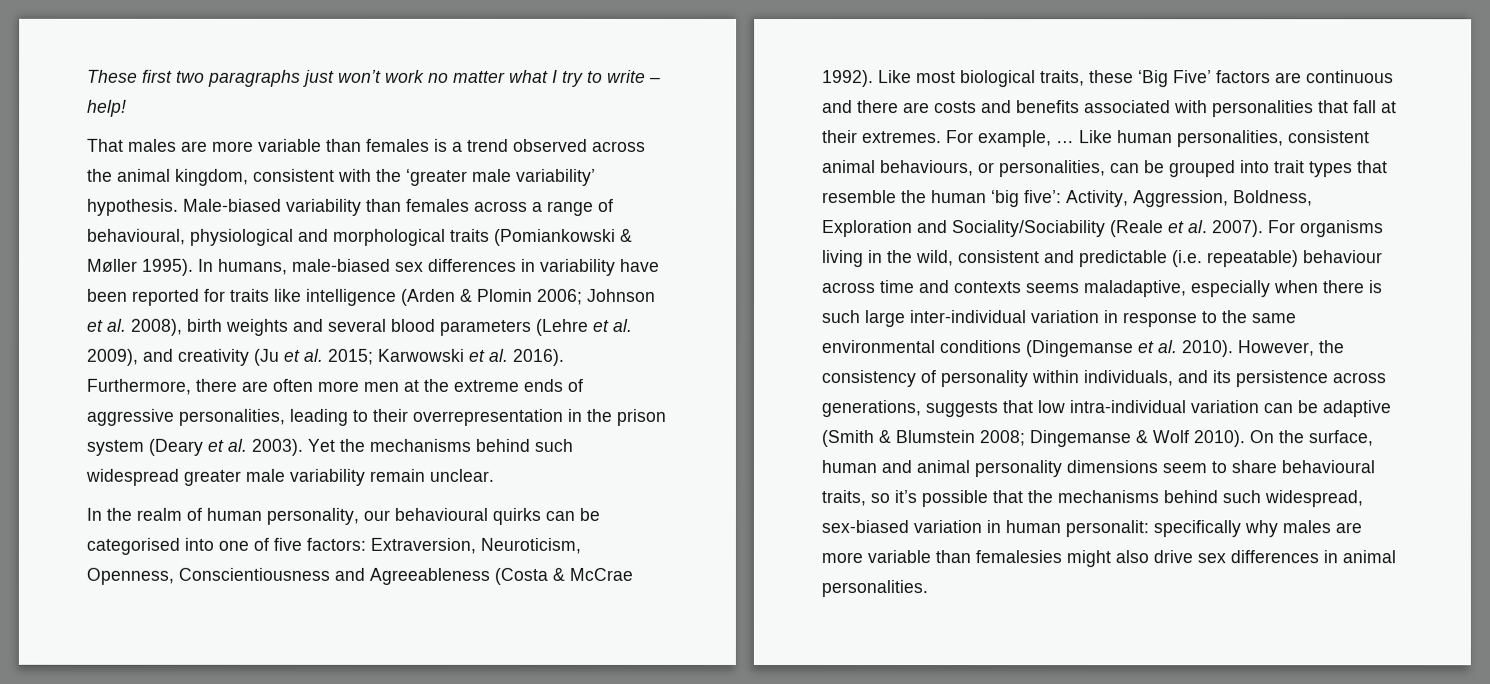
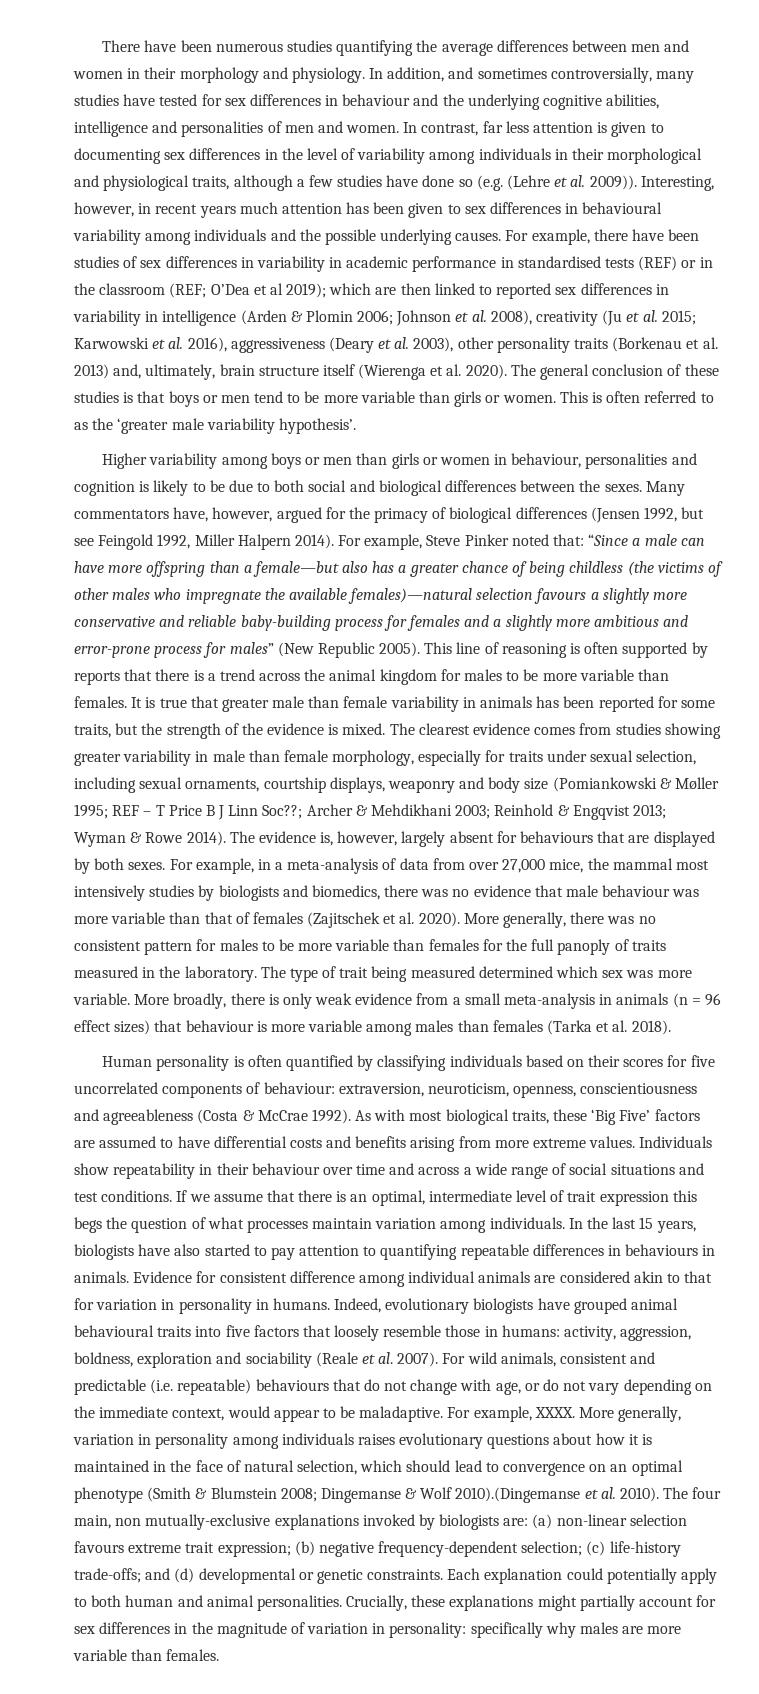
[87,69,661,87] [87,99,127,117] [87,138,646,152] [87,168,596,186] [87,198,614,216] [87,228,633,246] [87,258,660,276] [87,288,302,306] These first two paragraphs just won’t work no matter what I try to write – help! // That males are more variable than females is a trend observed across the animal kingdom, consistent with the ‘greater male variability’ hypothesis. Male-biased variability than females across a range of behavioural, physiological and morphological traits (Pomiankowski & Møller 1995). In humans, male-biased sex differences in variability have been reported for traits like -> [102,40,690,56] [73,67,695,83] [74,94,660,110] [74,121,664,137] [74,148,703,164] [74,175,714,191] [74,202,663,218] [73,229,700,245] [74,256,713,272] [74,283,669,299] [73,310,159,326] There have been numerous studies quantifying the average differences between men and women in their morphology and physiology. In addition, and sometimes controversially, many studies have tested for sex differences in behaviour and the underlying cognitive abilities, intelligence and personalities of men and women. In contrast, far less attention is given to documenting sex differences in the level of variability among individuals in their morphological and physiological traits, although a few studies have done so (e.g. (Lehre et al. 2009)). Interesting, however, in recent years much attention has been given to sex differences in behavioural variability among individuals and the possible underlying causes. For example, there have been studies of sex differences in variability in academic performance in standardised tests (REF) or in the classroom (REF; O’Dea et al 2019); which are then linked to reported sex differences in variability in
[187,318,633,336] [86,348,173,366] birth weights and several blood parameters (Lehre et al. 2009), and -> (532, 317) none
[512,348,564,366] [86,378,583,395] [86,408,666,426] [86,438,573,456] [85,468,494,486] [86,507,600,525] [86,537,581,555] [86,567,490,585] 2016). Furthermore, there are often more men at the extreme ends of aggressive personalities, leading to their overrepresentation in the prison system (Deary et al. 2003). Yet the mechanisms behind such widespread greater male variability remain unclear. // In the realm of human personality, our behavioural quirks can be categorised into one of five factors: Extraversion, Neuroticism, Openness, Conscientiousness and Agreeableness -> [187,337,718,353] [74,364,719,380] [74,391,714,407] [74,418,356,434] [102,453,697,469] [74,480,685,496] [74,507,705,523] [74,534,705,550] [74,561,723,577] [74,588,688,604] [74,615,689,631] [74,642,708,658] [74,669,669,685] [74,696,715,712] [74,723,721,739] [74,750,697,766] [74,777,720,793] [74,804,666,820] [74,831,715,847] [74,858,709,874] [74,885,700,901] [74,912,656,928] [74,939,666,955] [74,966,692,982] [73,993,721,1009] [74,1020,671,1036] [102,1055,715,1071] [74,1082,698,1098] [74,1109,194,1125] 2016), aggressiveness (Deary et al. 2003), other personality traits (Borkenau et al. 2013) and, ultimately, brain structure itself (Wierenga et al. 2020). The general conclusion of these studies is that boys or men tend to be more variable than girls or women. This is often referred to as the ‘greater male variability hypothesis’. // Higher variability among boys or men than girls or women in behaviour, personalities and cognition is likely to be due to both social and biological differences between the sexes. Many commentators have, however, argued for the primacy of biological differences (Jensen 1992, but see Feingold 1992, Miller Halpern 2014). For example, Steve Pinker noted that: “Since a male can have more offspring than a female—but also has a greater chance of being childless (the victims of other males who impregnate the available females)—natural selection favours a slightly more conservative and reliable baby-building process for females and a slightly more ambitious and error-prone process for males” (New Republic 2005). This line of reasoning is often supported by reports that there is a trend across the animal kingdom for males to be more variable than females. It is true that greater male than female variability in animals has been reported for some traits, but the strength of the evidence is mixed. The clearest evidence comes from studies showing greater variability in male than female morphology, especially for traits under sexual selection, including sexual ornaments, courtship displays, weaponry and body size (Pomiankowski & Møller 1995; REF – T Price B J Linn Soc??; Archer & Mehdikhani 2003; Reinhold & Engqvist 2013; Wyman & Rowe 2014). The evidence is, however, largely absent for behaviours that are displayed by both sexes. For example, in a meta-analysis of data from over 27,000 mice, the mammal most intensively studies by biologists and biomedics, there was no evidence that male behaviour was more variable than that of females (Zajitschek et al. 2020). More generally, there was no consistent pattern for males to be more variable than females for the full panoply of traits measured in the laboratory. The type of trait being measured determined which sex was more variable. More broadly, there is only weak evidence from a small meta-analysis in animals (n = 96 effect sizes) that behaviour is more variable among males than females (Tarka et al. 2018). // Human personality is often quantified by classifying individuals based on their scores for five uncorrelated components of behaviour: extraversion, neuroticism, openness, conscientiousness and agreeableness
[878,70,912,84] Like -> [355,1109,406,1121] As with
[1306,70,1394,84] [822,100,1397,118] [822,130,1370,148] [822,160,1388,178] [822,190,1313,208] [822,220,1106,238] continuous and there are costs and benefits associated with personalities that fall at their extremes. For example, … Like human personalities, consistent animal behaviours, or personalities, can be grouped into trait types that resemble the human ‘big five’: Activity, Aggression, Boldness, Exploration and Sociality/Sociability -> [99,1136,713,1152] [74,1163,704,1179] [74,1190,697,1206] [74,1217,696,1233] [74,1244,716,1260] [74,1271,713,1287] [74,1298,679,1314] [74,1325,692,1341] [74,1352,312,1368] assumed to have differential costs and benefits arising from more extreme values. Individuals show repeatability in their behaviour over time and across a wide range of social situations and test conditions. If we assume that there is an optimal, intermediate level of trait expression this begs the question of what processes maintain variation among individuals. In the last 15 years, biologists have also started to pay attention to quantifying repeatable differences in behaviours in animals. Evidence for consistent difference among individual animals are considered akin to that for variation in personality in humans. Indeed, evolutionary biologists have grouped animal behavioural traits into five factors that loosely resemble those in humans: activity, aggression, boldness, exploration and sociability
[1300,220,1384,238] [822,250,954,268] organisms living in the wild, -> [467,1352,556,1367] wild animals,
[1303,250,1383,264] [822,280,1383,298] [822,310,1297,328] [821,340,1345,358] [821,370,1386,388] [821,400,1391,418] behaviour across time and contexts seems maladaptive, especially when there is such large inter-individual variation in response to the same environmental conditions (Dingemanse et al. 2010). However, the consistency of personality within individuals, and its persistence across generations, suggests that low intra-individual variation can be adaptive -> [255,1379,712,1395] [74,1406,682,1422] [73,1433,653,1449] [74,1460,683,1476] [74,1487,143,1503] behaviours that do not change with age, or do not vary depending on the immediate context, would appear to be maladaptive. For example, XXXX. More generally, variation in personality among individuals raises evolutionary questions about how it is maintained in the face of natural selection, which should lead to convergence on an optimal phenotype
[1193,430,1373,448] [821,460,1375,478] [821,490,1363,508] [821,520,1149,538] 2010). On the surface, human and animal personality dimensions seem to share behavioural traits, so it’s possible that the mechanisms behind such widespread, sex-biased variation in human personalit: -> [455,1487,722,1503] [74,1514,687,1530] [74,1541,681,1557] [74,1568,718,1584] [74,1595,717,1611] [74,1622,467,1638] 2010).(Dingemanse et al. 2010). The four main, non mutually-exclusive explanations invoked by biologists are: (a) non-linear selection favours extreme trait expression; (b) negative frequency-dependent selection; (c) life-history trade-offs; and (d) developmental or genetic constraints. Each explanation could potentially apply to both human and animal personalities. Crucially, these explanations might partially account for sex differences in the magnitude of variation in personality:
[975,550,1396,568] [821,580,928,598] femalesies might also drive sex differences in animal personalities. -> [166,1649,220,1661] females.

